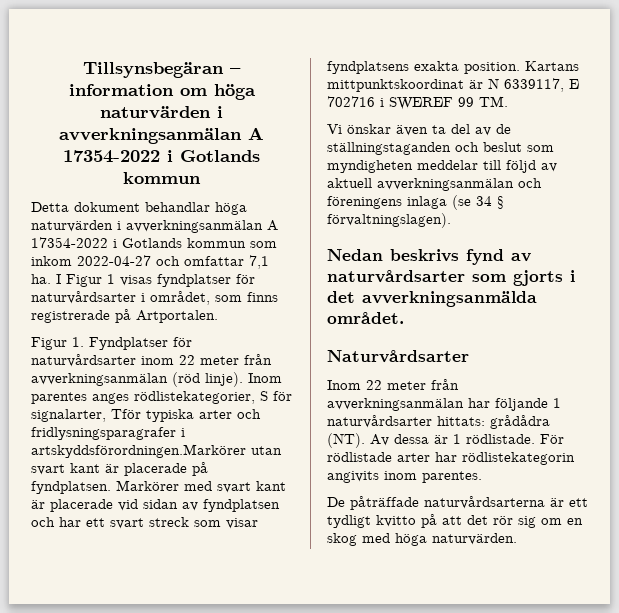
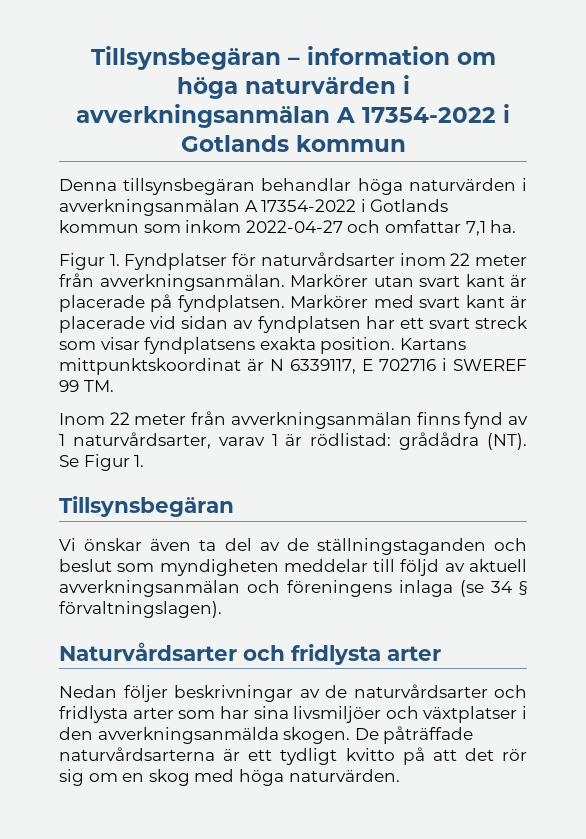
[31,202,140,212] Detta dokument -> [59,178,256,195] Denna tillsynsbegäran
[56,274,255,287] [31,291,278,305] [31,309,218,323] I Figur 1 visas fyndplatser för naturvårdsarter i området, som finns registrerade på Artportalen. -> (517, 226) none
[31,372,282,387] [31,391,292,404] [31,409,261,422] [31,427,185,440] [31,444,246,458] avverkningsanmälan (röd linje). Inom parentes anges rödlistekategorier, S för signalarter, Tför typiska arter och fridlysningsparagrafer i artskyddsförordningen.Markörer -> [99,274,368,291] avverkningsanmälan. Markörer
[31,517,55,527] och -> (361, 324) none
(508, 101) none -> [59,411,528,429] [59,432,527,450] [59,454,145,471] [59,496,234,517] // Inom 22 meter från avverkningsanmälan finns fynd av 1 naturvårdsarter, varav 1 är rödlistad: grådådra (NT). Se Figur 1. // Tillsynsbegäran
[327,249,531,265] [327,270,575,286] [327,291,537,307] [327,312,404,324] [327,350,469,363] [327,379,459,390] [327,398,561,411] [327,415,550,429] [327,433,564,448] [327,452,575,465] [327,471,482,483] Nedan beskrivs fynd av naturvårdsarter som gjorts i det avverkningsanmälda området. // Naturvårdsarter // Inom 22 meter från avverkningsanmälan har följande 1 naturvårdsarter hittats: grådådra (NT). Av dessa är 1 rödlistade. För rödlistade arter har rödlistekategorin angivits inom parentes. // -> [59,642,441,665] [59,684,527,702] [59,706,527,723] [59,727,351,744] Naturvårdsarter och fridlysta arter // Nedan följer beskrivningar av de naturvårdsarter och fridlysta arter som har sina livsmiljöer och växtplatser i den avverkningsanmälda skogen.

